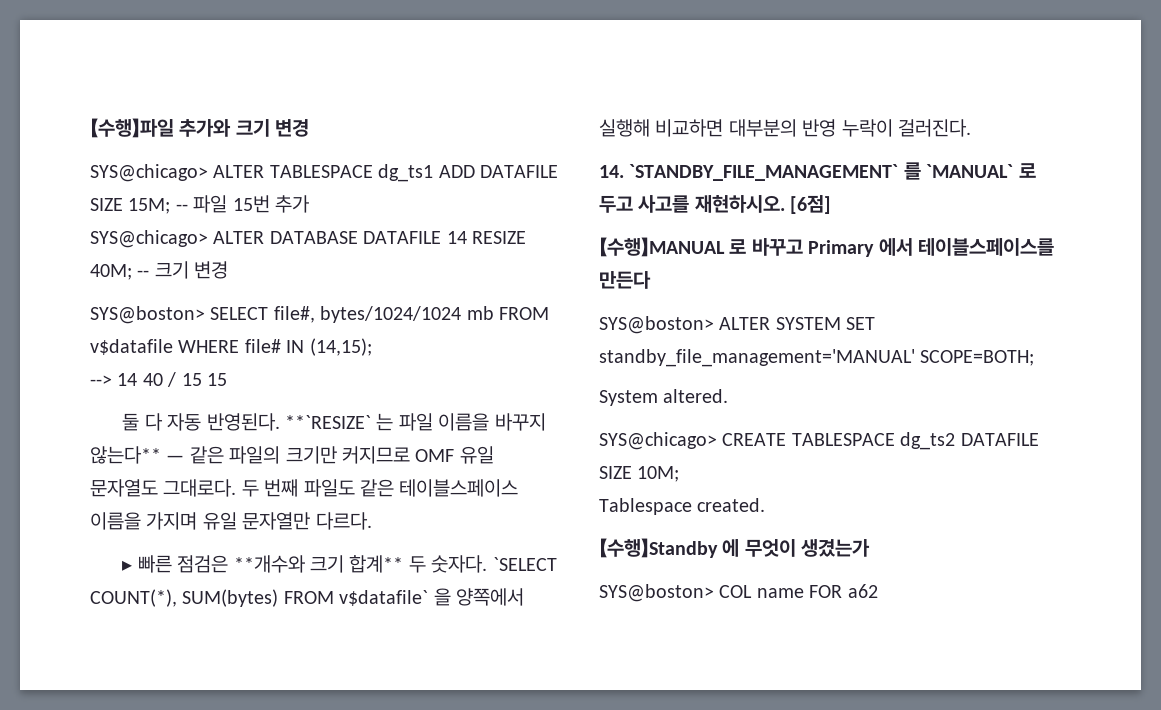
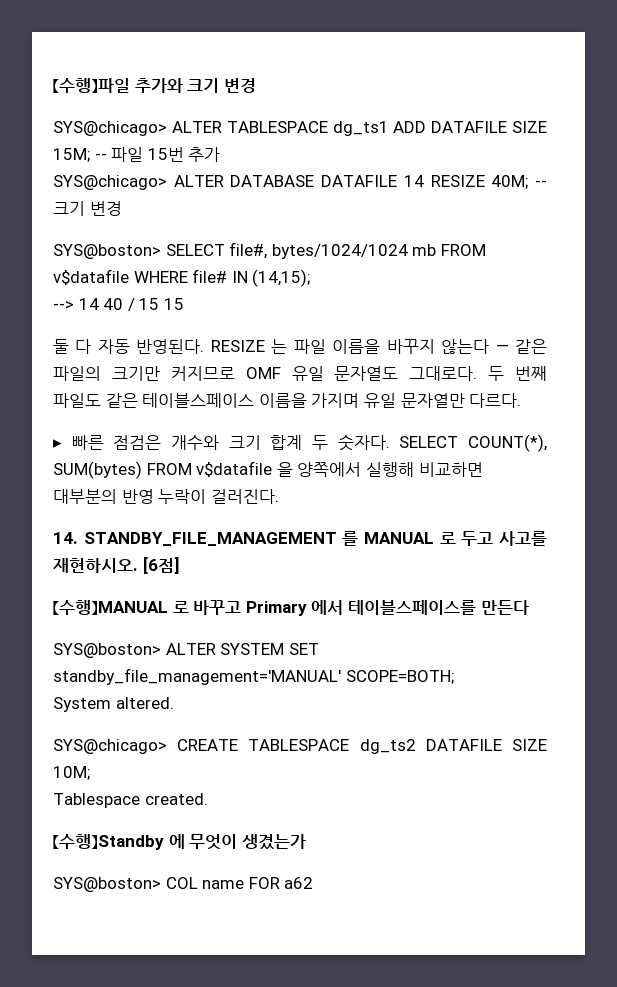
[285,415,372,429] **`RESIZE` -> [210,340,265,352] RESIZE
[90,446,161,464] 않는다** -> [441,339,490,354] 않는다
[233,555,404,573] **개수와 크기 합계** -> [171,435,303,450] 개수와 크기 합계
[492,557,557,571] `SELECT -> [399,436,459,448] SELECT
[339,590,429,606] v$datafile` -> [196,461,273,477] v$datafile
[629,162,1014,181] `STANDBY_FILE_MANAGEMENT` 를 `MANUAL` -> [83,531,435,546] STANDBY_FILE_MANAGEMENT 를 MANUAL

